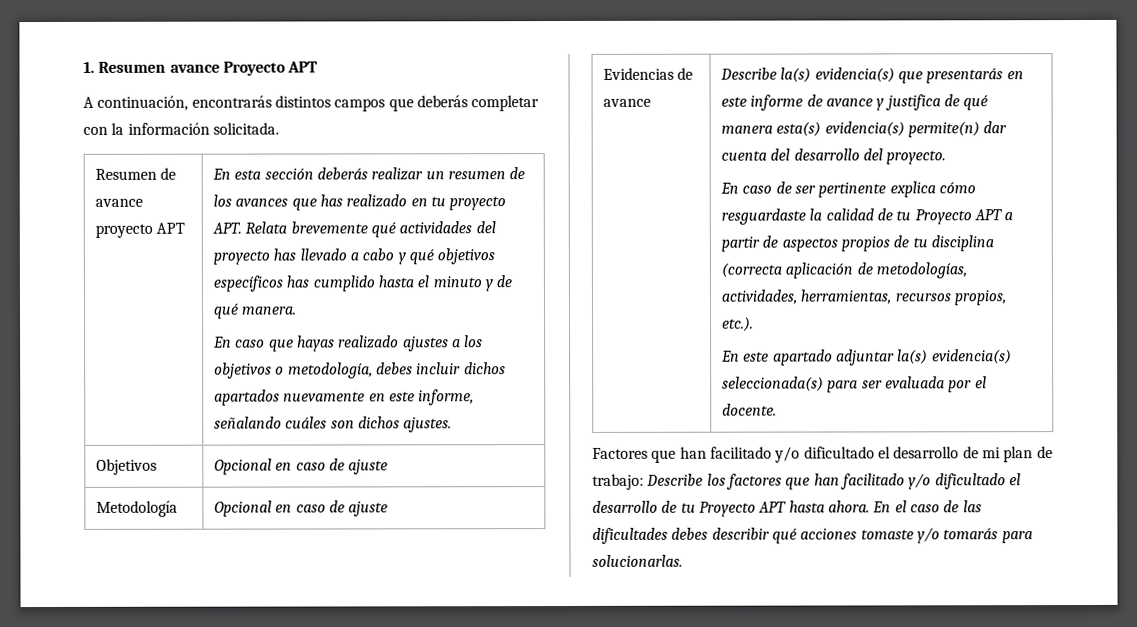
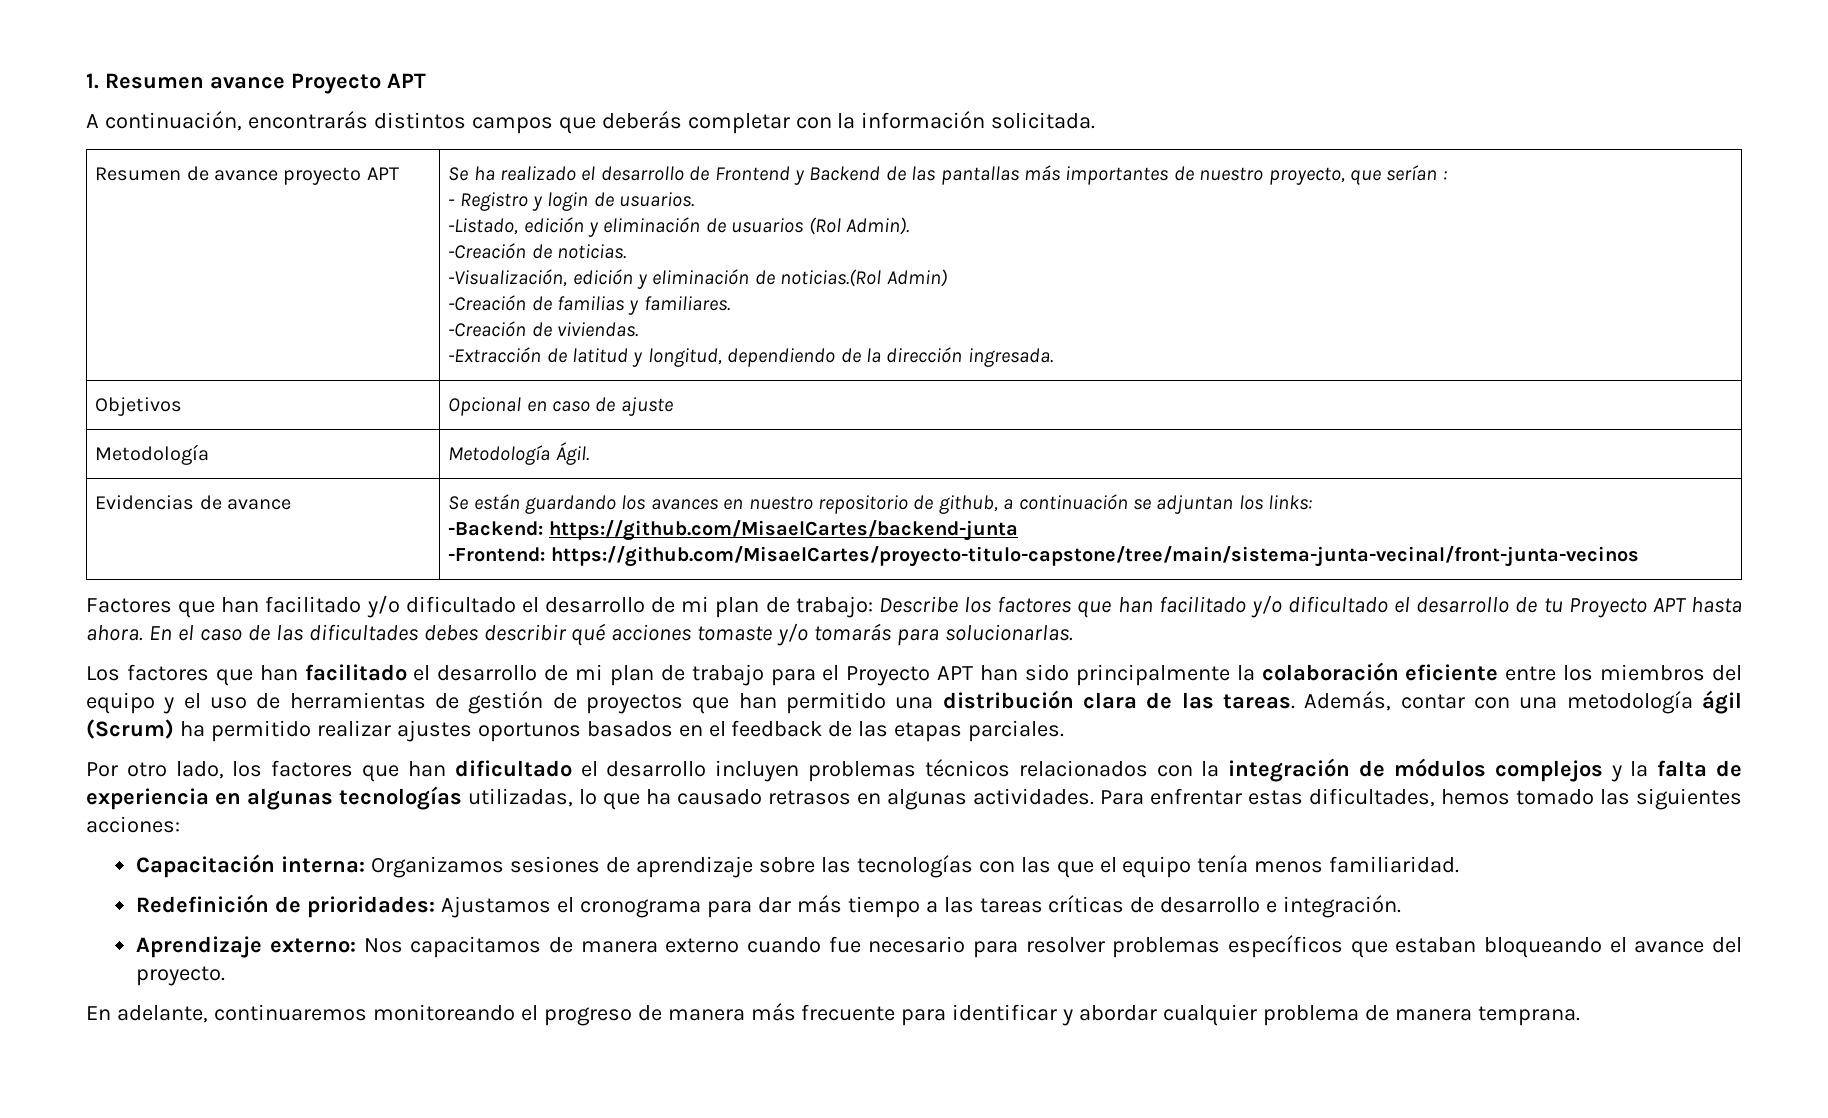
[212,167,526,181] [213,194,507,211] [212,221,496,238] [213,248,496,265] [213,275,513,292] [213,303,298,319] [213,335,484,352] [214,362,506,379] [214,389,475,406] [214,416,453,433] En esta sección deberás realizar un resumen de los avances que has realizado en tu proyecto APT. Relata brevemente qué actividades del proyecto has llevado a cabo y qué objetivos específicos has cumplido hasta el minuto y de qué manera. // En caso que hayas realizado ajustes a los objetivos o metodología, debes incluir dichos apartados nuevamente en este informe, señalando cuáles son dichos ajustes. -> [448,165,1447,185] [448,192,695,211] [448,217,910,237] [448,243,627,259] [448,269,947,289] [448,295,730,315] [448,321,639,337] [448,347,1053,367] Se ha realizado el desarrollo de Frontend y Backend de las pantallas más importantes de nuestro proyecto, que serían : // - Registro y login de usuarios. // -Listado, edición y eliminación de usuarios (Rol Admin). // -Creación de noticias. // -Visualización, edición y eliminación de noticias.(Rol Admin) // -Creación de familias y familiares. // -Creación de viviendas. // -Extracción de latitud y longitud, dependiendo de la dirección ingresada.
[214,500,389,517] [603,67,694,80] [603,98,652,107] [720,67,1024,84] [721,94,989,111] [721,121,1008,138] [721,148,947,165] [720,181,977,198] [721,208,1014,225] [721,235,995,252] [721,262,968,279] [721,289,1007,306] [722,316,755,332] [721,349,1012,366] [722,376,987,393] [722,403,778,416] Opcional en caso de ajuste // Evidencias de avance | Describe la(s) evidencia(s) que presentarás en este informe de avance y justifica de qué manera esta(s) evidencia(s) permite(n) dar cuenta del desarrollo del proyecto. // En caso de ser pertinente explica cómo resguardaste la calidad de tu Proyecto APT a partir de aspectos propios de tu disciplina (correcta aplicación de metodologías, actividades, herramientas, recursos propios, etc.). // En este apartado adjuntar la(s) evidencia(s) seleccionada(s) para ser evaluada por el docente. -> [448,442,589,465] [95,495,292,510] [448,494,1313,514] [448,520,1018,541] [448,546,1639,567] Metodología Ágil. // Evidencias de avance | Se están guardando los avances en nuestro repositorio de github, a continuación se adjuntan los links: // -Backend: https://github.com/MisaelCartes/backend-junta // -Frontend: https://github.com/MisaelCartes/proyecto-titulo-capstone/tree/main/sistema-junta-vecinal/front-junta-vecinos
(683, 560) none -> [86,662,1743,686] [86,690,1742,714] [86,719,1065,742] [86,758,1743,782] [86,786,1742,810] [86,816,180,833] [136,854,1460,878] [136,894,1402,918] [136,935,1743,958] [136,966,226,986] [86,1003,1580,1026] // Los factores que han facilitado el desarrollo de mi plan de trabajo para el Proyecto APT han sido principalmente la colaboración eficiente entre los miembros del equipo y el uso de herramientas de gestión de proyectos que han permitido una distribución clara de las tareas. Además, contar con una metodología ágil (Scrum) ha permitido realizar ajustes oportunos basados en el feedback de las etapas parciales. // Por otro lado, los factores que han dificultado el desarrollo incluyen problemas técnicos relacionados con la integración de módulos complejos y la falta de experiencia en algunas tecnologías utilizadas, lo que ha causado retrasos en algunas actividades. Para enfrentar estas dificultades, hemos tomado las siguientes acciones: // Capacitación interna: Organizamos sesiones de aprendizaje sobre las tecnologías con las que el equipo tenía menos familiaridad. // Redefinición de prioridades: Ajustamos el cronograma para dar más tiempo a las tareas críticas de desarrollo e integración. // Aprendizaje externo: Nos capacitamos de manera externo cuando fue necesario para resolver problemas específicos que estaban bloqueando el avance del proyecto. // En adelante, continuaremos monitoreando el progreso de manera más frecuente para identificar y abordar cualquier problema de manera temprana.

